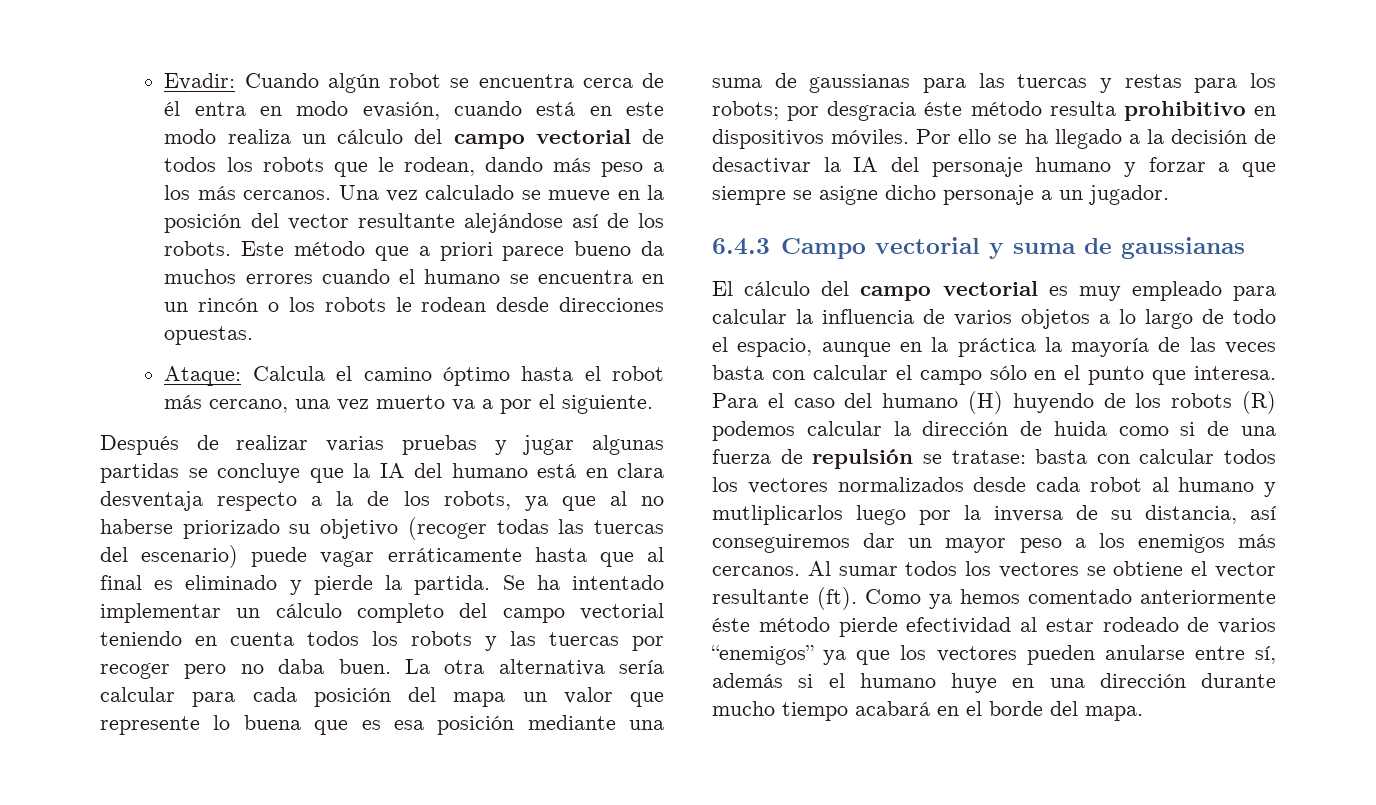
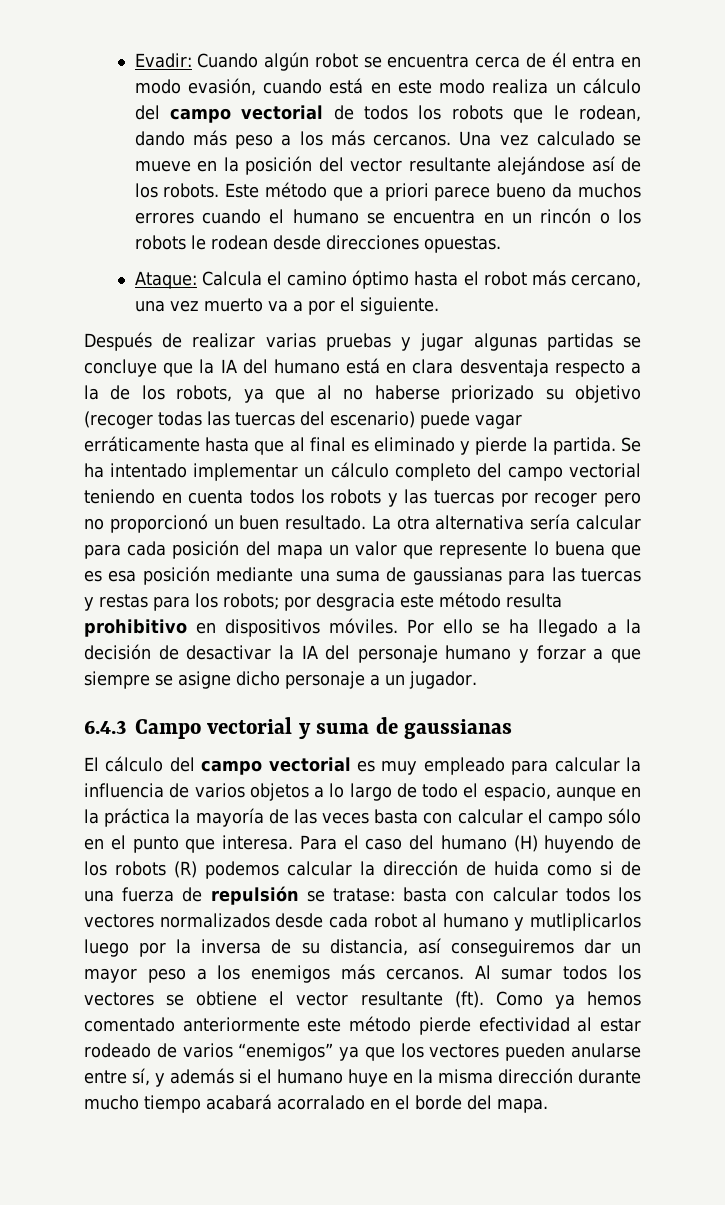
[278,659,391,674] daba buen. -> [109,514,367,533] proporcionó un buen resultado.
[924,102,963,116] éste -> [400,594,434,608] este
[712,618,750,632] éste -> [307,1018,342,1032] este
(1276, 654) none -> [155,1073,165,1087] y
[1049,678,1085,688] una -> [418,1069,493,1084] la misma
(930, 708) none -> [277,1095,365,1110] acorralado

